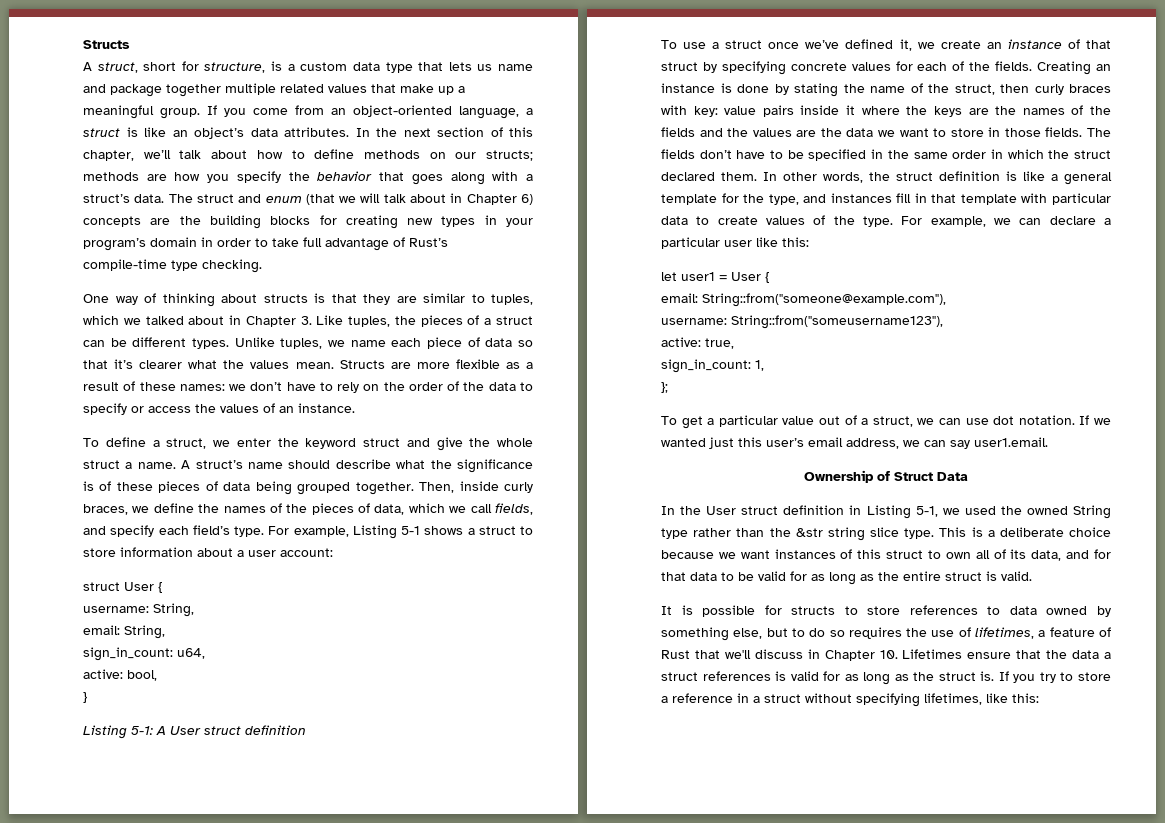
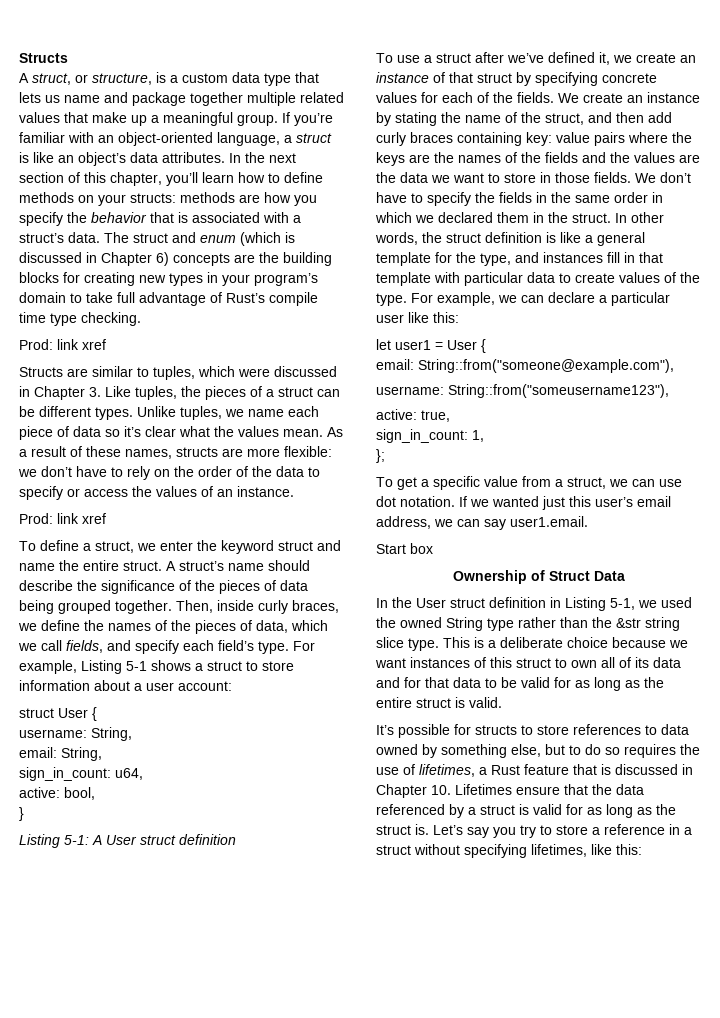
[143,61,199,71] short for -> [75,74,88,83] or
[224,105,324,117] you come from -> [294,113,333,126] [19,132,94,143] you’re familiar with
[143,150,248,159] we’ll talk about -> [166,172,234,186] you’ll learn
[455,150,533,161] our structs; -> [98,193,176,206] your structs:
[411,172,485,185] goes along -> [178,212,260,223] is associated
[305,193,447,205] (that we will talk about -> [240,232,295,246] [19,252,82,263] (which is discussed
[201,237,251,247] in order -> (66, 297) none
[83,259,167,271] compile-time -> [269,292,318,306] [19,312,46,323] compile time
[83,293,390,307] One way of thinking about structs is that they -> [19,339,106,350] [19,367,63,377] Prod: link xref // Structs
[123,316,225,325] we talked about -> [238,366,337,377] were discussed
[83,359,183,369] that it’s clearer -> [124,426,176,437] it’s clear
[339,359,533,369] [83,381,225,391] Structs are more flexible as a result of these names: -> [327,427,343,437] [19,446,332,459] As a result of these names, structs are more flexible:
(355, 408) none -> [19,513,106,524] // Prod: link xref
[436,437,533,451] [83,460,176,469] give the whole struct a name. -> [19,560,162,571] name the entire struct.
[396,460,426,469] what -> (73, 585) none
[83,481,153,491] is of these -> [179,580,215,591] of the
[768,42,800,49] once -> [475,52,504,63] after
[1037,61,1111,75] [661,83,769,93] Creating an instance is done -> [558,92,700,103] We create an instance
[1000,84,1029,93] then -> [588,112,672,123] and then add
[661,105,687,115] with -> [457,132,522,146] containing
[800,105,856,115] inside it -> (625, 139) none
[1087,128,1111,137] [661,149,867,161] The fields don’t have to be specified -> [635,172,691,183] [376,192,532,206] We don’t have to specify the fields
[1048,150,1111,159] [661,172,757,181] the struct declared them. -> [415,212,611,223] we declared them in the struct.
[718,415,857,427] particular value out of -> [433,476,551,490] specific value from
(1048, 442) none -> [376,543,433,554] // Start box
[1031,550,1062,561] data, -> [653,657,681,668] data
[661,605,693,615] It is -> [376,725,394,735] It’s
[1049,627,1111,637] [661,649,803,659] feature of Rust that we'll discuss -> [491,764,678,775] Rust feature that is discussed
[1104,652,1111,659] [661,671,771,681] a struct references -> [376,804,515,818] referenced by a struct
[998,671,1009,681] If -> [433,825,489,838] Let’s say

